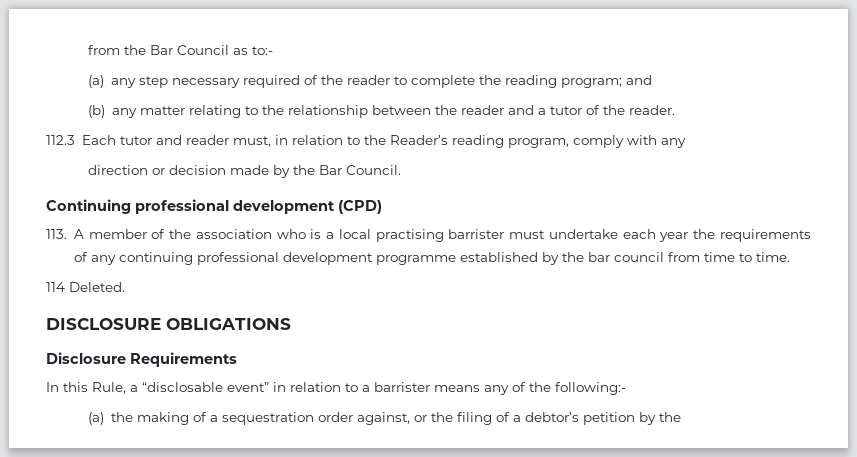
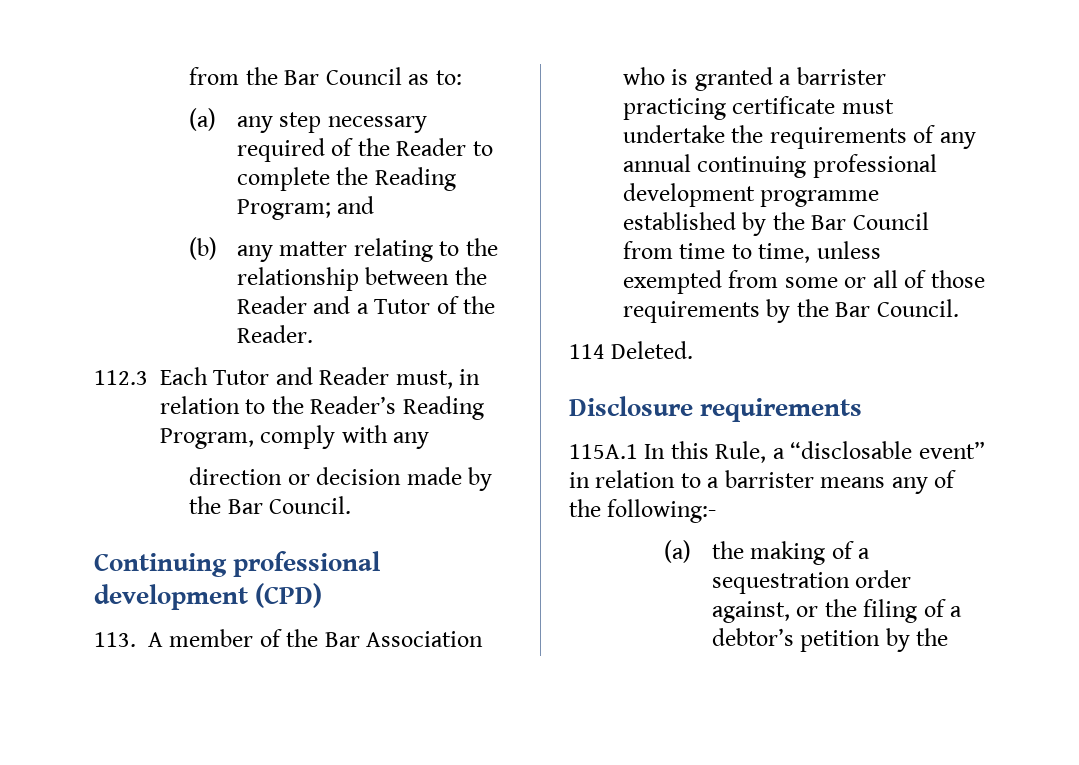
[252,46,274,55] to:- -> [435,70,462,85] to:
[346,75,390,85] reader -> [396,138,467,156] Reader
[504,75,622,88] reading program; -> [374,167,456,191] [236,199,331,220] Reading Program;
[460,105,504,115] reader -> [236,296,307,314] Reader
[549,105,675,115] tutor of the reader. -> [374,296,496,314] [236,325,313,343] Tutor of the Reader.
[119,135,229,145] tutor and reader -> [213,367,390,385] Tutor and Reader
[451,135,569,148] reading program, -> [402,396,484,420] [160,428,254,449] Reading Program,
[195,229,689,242] association who is a local practising barrister must undertake each year -> [324,631,484,647] [623,67,886,91] [623,96,894,120] [623,125,725,143] Bar Association who is granted a barrister practicing certificate must undertake
(116, 260) none -> [623,154,691,172] annual
[587,252,664,262] bar council -> [811,212,929,230] Bar Council
[755,252,790,262] [46,282,125,292] [46,318,291,330] [46,352,237,367] time. // 114 Deleted. // DISCLOSURE OBLIGATIONS // Disclosure Requirements // -> [758,241,881,263] [623,270,985,294] [623,299,959,323] [569,341,694,359] [569,396,863,422] [569,444,638,459] time, unless exempted from some or all of those requirements by the Bar Council. // 114 Deleted. // Disclosure requirements // 115A.1

